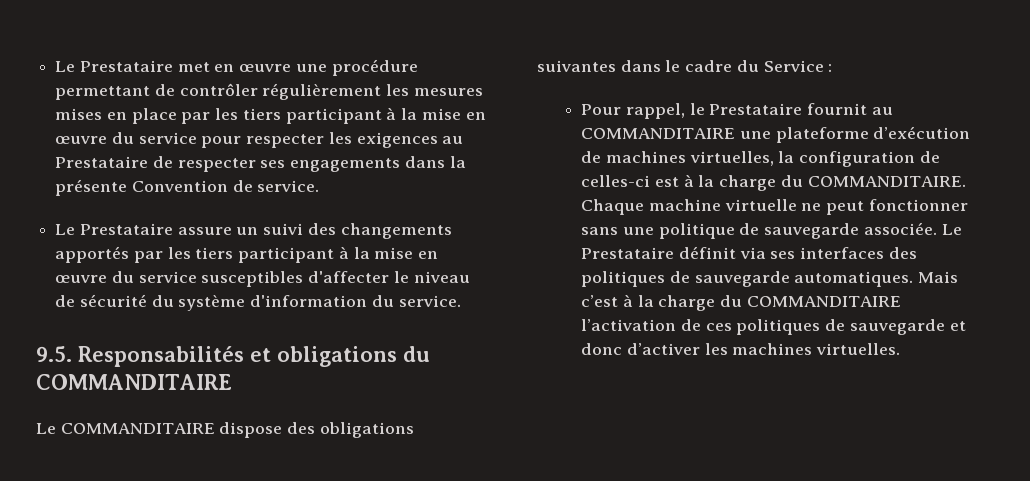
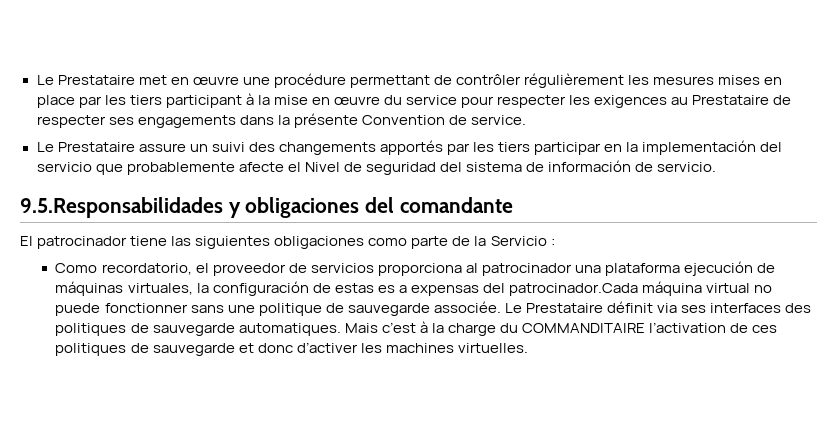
[238,246,439,263] [55,271,470,287] [55,294,461,311] [36,346,430,367] [36,374,232,390] [36,422,414,438] [537,60,833,72] [581,103,893,119] [581,126,971,143] [581,151,940,167] [581,174,966,191] [581,199,865,215] participant à la mise en œuvre du service susceptibles d'affecter le niveau de sécurité du système d'information du service. // 9.5. Responsabilités et obligations du COMMANDITAIRE // Le COMMANDITAIRE dispose des obligations suivantes dans le cadre du Service : // Pour rappel, le Prestataire fournit au COMMANDITAIRE une plateforme d’exécution de machines virtuelles, la configuration de celles-ci est à la charge du COMMANDITAIRE. Chaque machine virtuelle ne peut -> [534,140,783,155] [36,160,717,175] [20,197,513,218] [20,236,555,249] [55,261,776,276] [55,281,773,296] [55,303,101,316] participar en la implementación del servicio que probablemente afecte el Nivel de seguridad del sistema de información de servicio. // 9.5.Responsabilidades y obligaciones del comandante // El patrocinador tiene las siguientes obligaciones como parte de la Servicio : // Como recordatorio, el proveedor de servicios proporciona al patrocinador una plataforma ejecución de máquinas virtuales, la configuración de estas es a expensas del patrocinador.Cada máquina virtual no puede

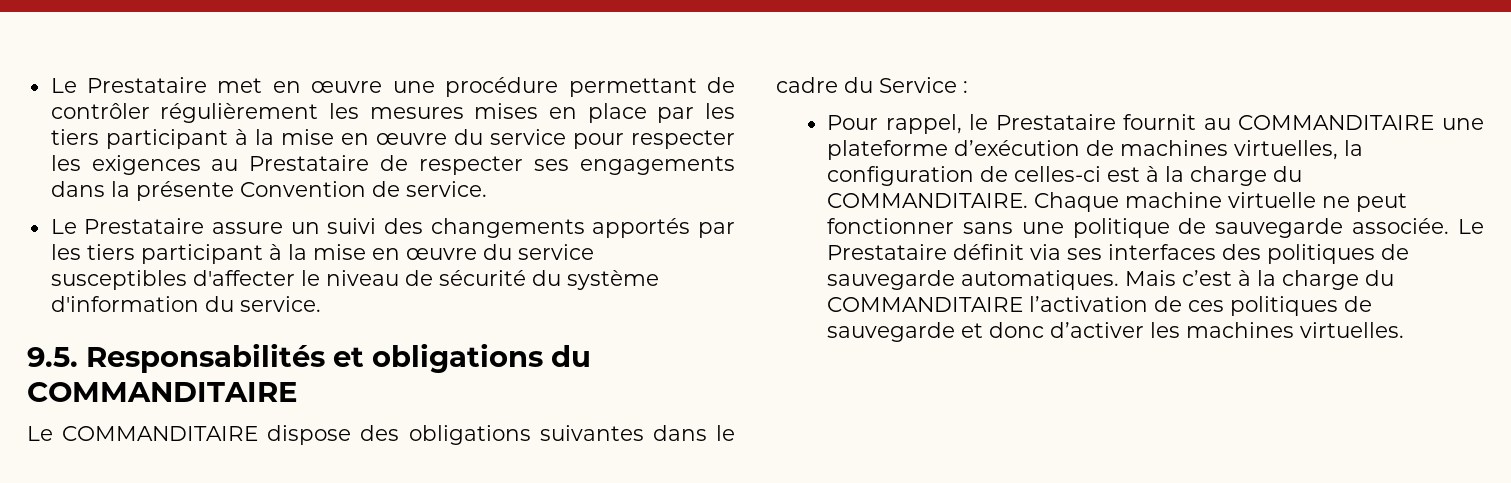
[534,140,783,155] [36,160,717,175] [20,197,513,218] [20,236,555,249] [55,261,776,276] [55,281,773,296] [55,303,101,316] participar en la implementación del servicio que probablemente afecte el Nivel de seguridad del sistema de información de servicio. // 9.5.Responsabilidades y obligaciones del comandante // El patrocinador tiene las siguientes obligaciones como parte de la Servicio : // Como recordatorio, el proveedor de servicios proporciona al patrocinador una plataforma ejecución de máquinas virtuales, la configuración de estas es a expensas del patrocinador.Cada máquina virtual no puede -> [140,244,594,264] [50,270,659,290] [50,296,321,312] [27,343,591,373] [27,382,297,402] [27,425,735,445] [776,77,968,93] [827,114,1484,134] [827,140,1364,160] [827,166,1303,186] [827,192,1408,212] participant à la mise en œuvre du service susceptibles d'affecter le niveau de sécurité du système d'information du service. // 9.5. Responsabilités et obligations du COMMANDITAIRE // Le COMMANDITAIRE dispose des obligations suivantes dans le cadre du Service : // Pour rappel, le Prestataire fournit au COMMANDITAIRE une plateforme d’exécution de machines virtuelles, la configuration de celles-ci est à la charge du COMMANDITAIRE. Chaque machine virtuelle ne peut

